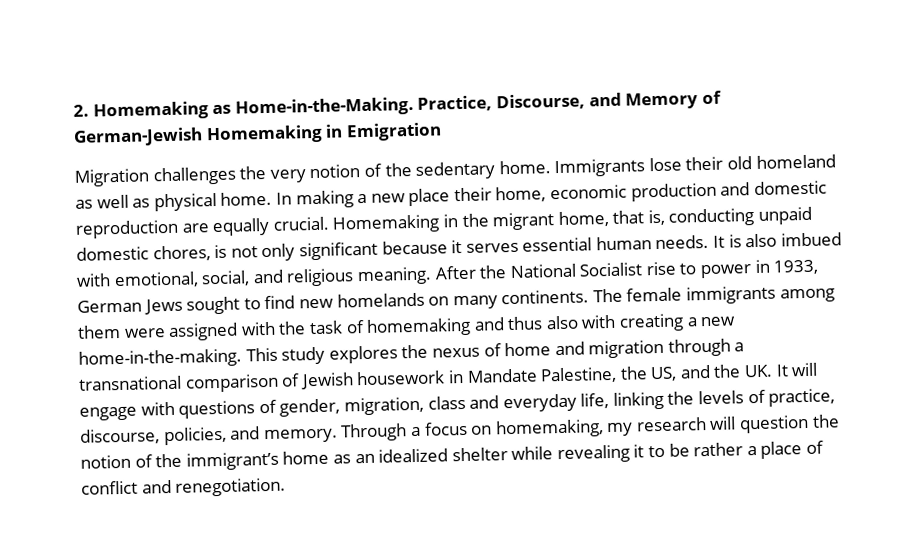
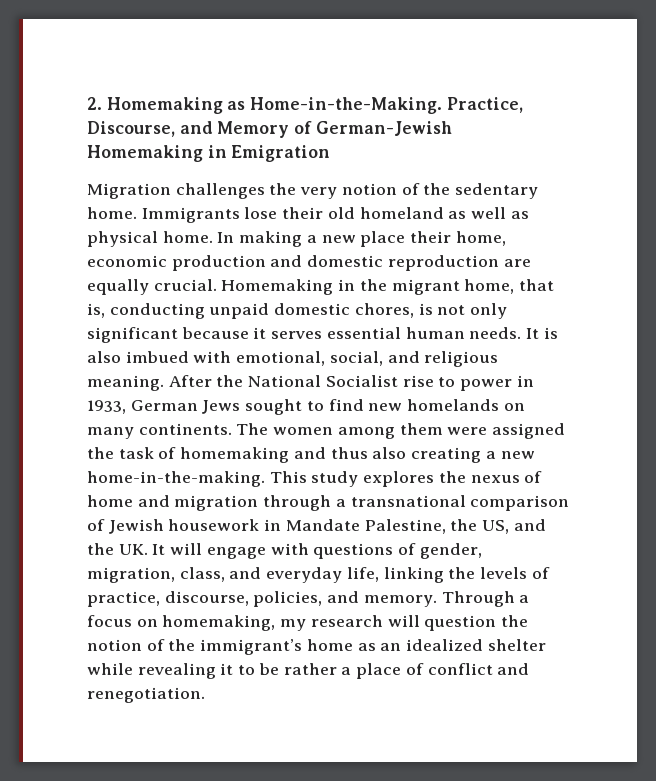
[626,285,777,305] female immigrants -> [273,427,334,435] women
[240,321,276,336] with -> (566, 431) none
[581,314,617,329] with -> (407, 453) none
[427,395,466,410] class -> [179,567,225,582] class,

